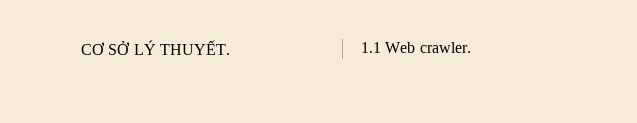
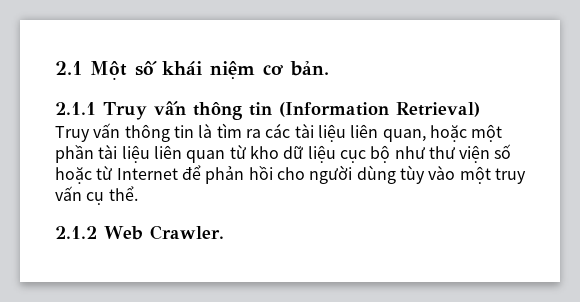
[81,40,230,55] [361,42,471,53] CƠ SỞ LÝ THUYẾT. // 1.1 Web crawler. -> [55,61,329,80] [55,101,480,120] [55,123,503,142] [55,144,512,163] [55,165,526,184] [55,186,138,205] [55,225,224,240] 2.1 Một số khái niệm cơ bản. // 2.1.1 Truy vấn thông tin (Information Retrieval) // Truy vấn thông tin là tìm ra các tài liệu liên quan, hoặc một phần tài liệu liên quan từ kho dữ liệu cục bộ như thư viện số hoặc từ Internet để phản hồi cho người dùng tùy vào một truy vấn cụ thể. // 2.1.2 Web Crawler.

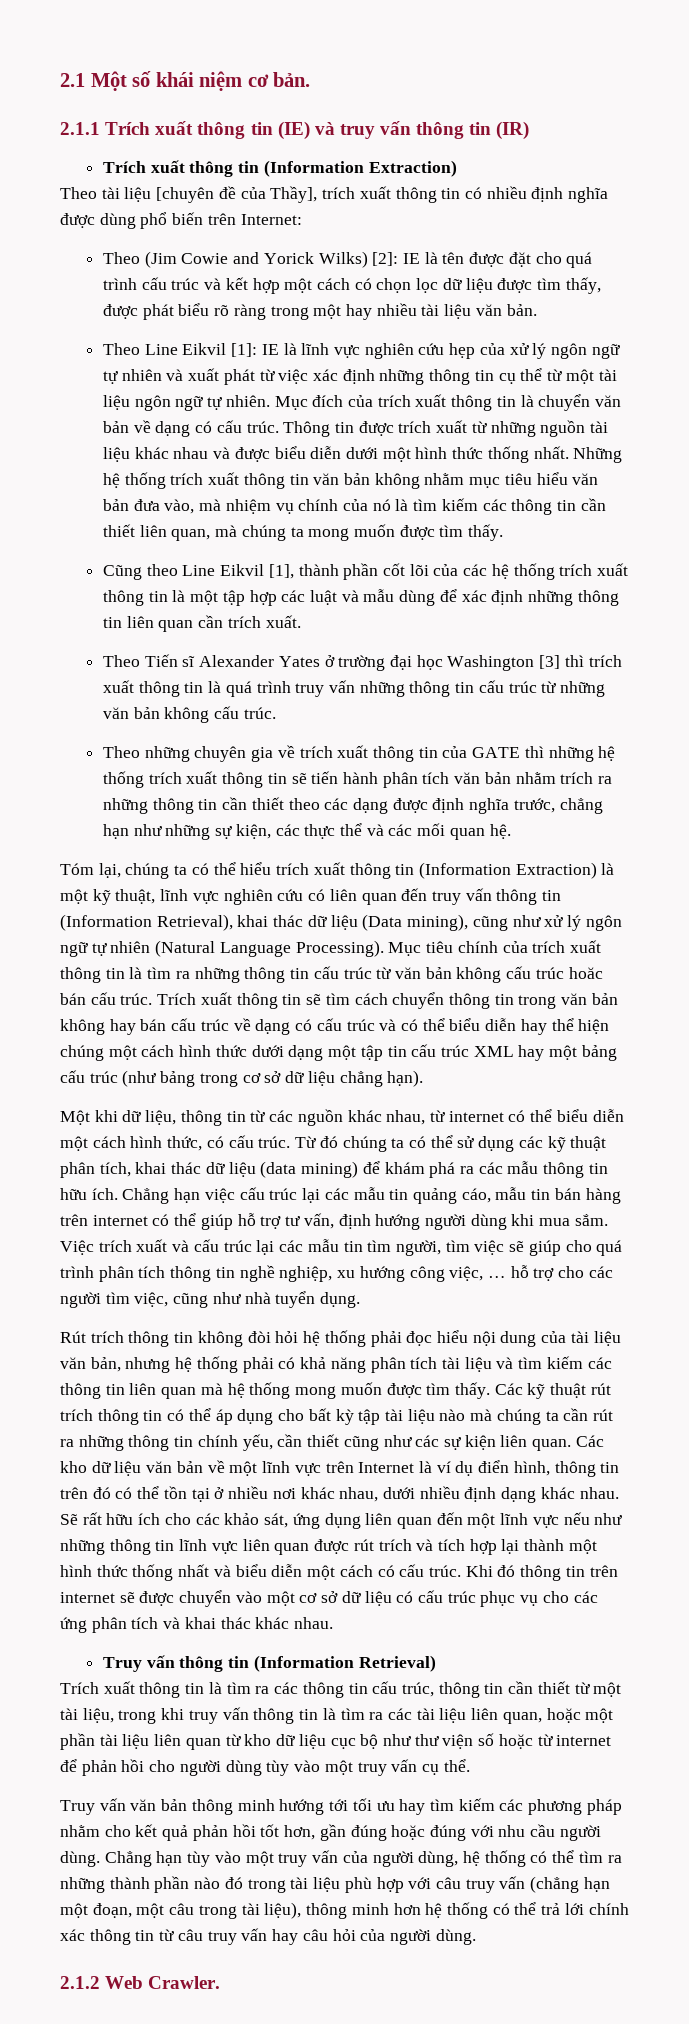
(96, 108) none -> [105,121,530,140] [102,160,457,177] [60,186,609,203] [60,212,302,229] [102,251,593,268] [102,277,601,294] [102,303,537,320] [102,343,620,359] [102,368,617,385] [102,394,622,411] [102,420,609,437] [102,446,623,463] [102,472,599,489] [102,498,606,515] [102,524,504,541] [102,563,629,580] [102,589,619,606] [102,615,301,632] [102,654,622,671] [102,680,606,697] [102,706,276,723] [102,745,616,762] [102,771,613,788] [102,797,603,814] [102,823,511,840] [60,862,615,879] [60,888,562,905] [60,914,622,931] [60,940,601,957] [60,966,603,983] [60,992,618,1009] [60,1018,610,1035] [60,1044,617,1061] [60,1070,424,1087] [60,1109,624,1126] [60,1135,607,1152] [60,1161,608,1178] [60,1187,621,1204] [60,1213,608,1230] [60,1239,623,1256] [60,1265,613,1282] [60,1291,361,1308] [60,1330,621,1347] [60,1356,612,1373] [60,1382,611,1399] [60,1408,614,1425] [60,1434,604,1451] [60,1460,620,1477] [60,1486,619,1503] [60,1512,623,1529] [60,1539,597,1555] [60,1564,618,1581] [60,1590,598,1607] [60,1617,334,1633] Trích xuất thông tin (IE) và truy vấn thông tin (IR) // Trích xuất thông tin (Information Extraction) // Theo tài liệu [chuyên đề của Thầy], trích xuất thông tin có nhiều định nghĩa được dùng phổ biến trên Internet: // Theo (Jim Cowie and Yorick Wilks) [2]: IE là tên được đặt cho quá trình cấu trúc và kết hợp một cách có chọn lọc dữ liệu được tìm thấy, được phát biểu rõ ràng trong một hay nhiều tài liệu văn bản. // Theo Line Eikvil [1]: IE là lĩnh vực nghiên cứu hẹp của xử lý ngôn ngữ tự nhiên và xuất phát từ việc xác định những thông tin cụ thể từ một tài liệu ngôn ngữ tự nhiên. Mục đích của trích xuất thông tin là chuyển văn bản về dạng có cấu trúc. Thông tin được trích xuất từ những nguồn tài liệu khác nhau và được biểu diễn dưới một hình thức thống nhất. Những hệ thống trích xuất thông tin văn bản không nhằm mục tiêu hiểu văn bản đưa vào, mà nhiệm vụ chính của nó là tìm kiếm các thông tin cần thiết liên quan, mà chúng ta mong muốn được tìm thấy. // Cũng theo Line Eikvil [1], thành phần cốt lõi của các hệ thống trích xuất thông tin là một tập hợp các luật và mẫu dùng để xác định những thông tin liên quan cần trích xuất. // Theo Tiến sĩ Alexander Yates ở trường đại học Washington [3] thì trích xuất thông tin là quá trình truy vấn những thông tin cấu trúc từ những văn bản không cấu trúc. // Theo những chuyên gia về trích xuất thông tin của GATE thì những hệ thống trích xuất thông tin sẽ tiến hành phân tích văn bản nhằm trích ra những thông tin cần thiết theo các dạng được định nghĩa trước, chẳng hạn như những sự kiện, các thực thể và các mối quan hệ. // Tóm lại, chúng ta có thể hiểu trích xuất thông tin (Information Extraction) là một kỹ thuật, lĩnh vực nghiên cứu có liên quan đến truy vấn thông tin (Information Retrieval), khai thác dữ liệu (Data mining), cũng như xử lý ngôn ngữ tự nhiên (Natural Language Processing). Mục tiêu chính của trích xuất thông tin là tìm ra những thông tin cấu trúc từ văn bản không cấu trúc hoăc bán cấu trúc. Trích xuất thông tin sẽ tìm cách chuyển thông tin trong văn bản không hay bán cấu trúc về dạng có cấu trúc và có thể biểu diễn hay thể hiện chúng một cách hình thức dưới dạng một tập tin cấu trúc XML hay một bảng cấu trúc (như bảng trong cơ sở dữ liệu chẳng hạn). // Một khi dữ liệu, thông tin từ các nguồn khác nhau, từ internet có thể biểu diễn một cách hình thức, có cấu trúc. Từ đó chúng ta có thể sử dụng các kỹ thuật phân tích, khai thác dữ liệu (data mining) để khám phá ra các mẫu thông tin hữu ích. Chẳng hạn việc cấu trúc lại các mẫu tin quảng cáo, mẫu tin bán hàng trên internet có thể giúp hỗ trợ tư vấn, định hướng người dùng khi mua sắm. Việc trích xuất và cấu trúc lại các mẫu tin tìm người, tìm việc sẽ giúp cho quá trình phân tích thông tin nghề nghiệp, xu hướng công việc, … hỗ trợ cho các người tìm việc, cũng như nhà tuyển dụng. // Rút trích thông tin không đòi hỏi hệ thống phải đọc hiểu nội dung của tài liệu văn bản, nhưng hệ thống phải có khả năng phân tích tài liệu và tìm kiếm các thông tin liên quan mà hệ thống mong muốn được tìm thấy. Các kỹ thuật rút trích thông tin có thể áp dụng cho bất kỳ tập tài liệu nào mà chúng ta cần rút ra những thông tin chính yếu, cần thiết cũng như các sự kiện liên quan. Các kho dữ liệu văn bản về một lĩnh vực trên Internet là ví dụ điển hình, thông tin trên đó có thể tồn tại ở nhiều nơi khác nhau, dưới nhiều định dạng khác nhau. Sẽ rất hữu ích cho các khảo sát, ứng dụng liên quan đến một lĩnh vực nếu như những thông tin lĩnh vực liên quan được rút trích và tích hợp lại thành một hình thức thống nhất và biểu diễn một cách có cấu trúc. Khi đó thông tin trên internet sẽ được chuyển vào một cơ sở dữ liệu có cấu trúc phục vụ cho các ứng phân tích và khai thác khác nhau. //
[55,126,90,142] Truy -> [60,1681,622,1698] [60,1708,218,1724] Trích xuất thông tin là tìm ra các thông tin cấu trúc, thông tin cần thiết từ một tài liệu, trong khi truy
[116,168,178,180] Internet -> [556,1735,612,1746] internet
(138, 193) none -> [60,1798,622,1815] [60,1824,601,1841] [60,1850,622,1867] [60,1876,610,1893] [60,1902,629,1919] [60,1928,476,1945] // Truy vấn văn bản thông minh hướng tới tối ưu hay tìm kiếm các phương pháp nhằm cho kết quả phản hồi tốt hơn, gần đúng hoặc đúng với nhu cầu người dùng. Chẳng hạn tùy vào một truy vấn của người dùng, hệ thống có thể tìm ra những thành phần nào đó trong tài liệu phù hợp với câu truy vấn (chẳng hạn một đoạn, một câu trong tài liệu), thông minh hơn hệ thống có thể trả lới chính xác thông tin từ câu truy vấn hay câu hỏi của người dùng.

